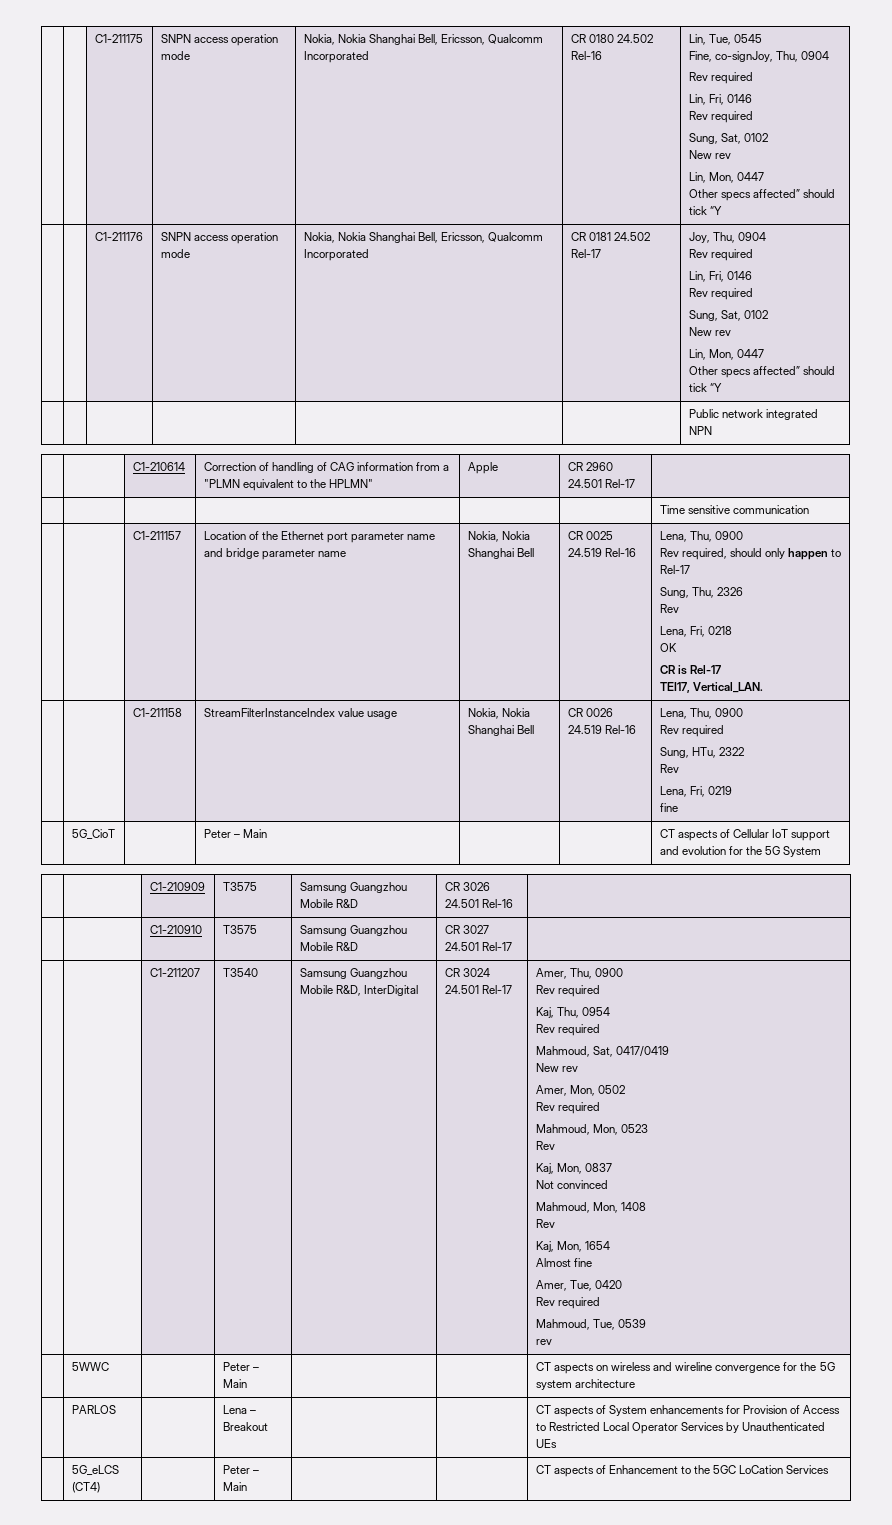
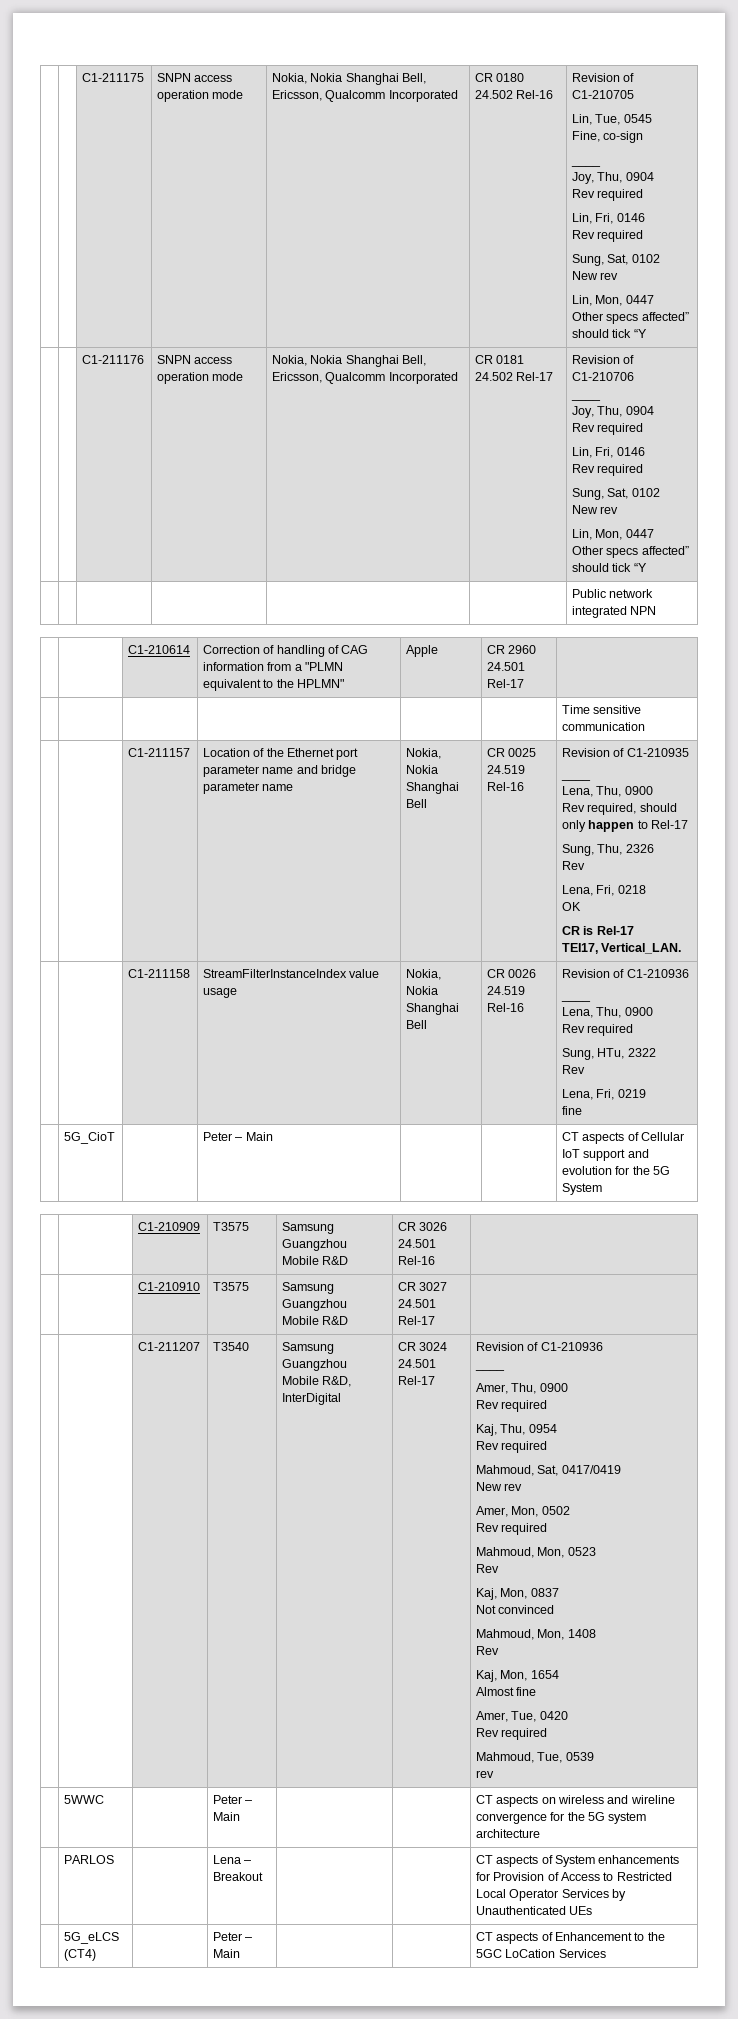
(602, 55) none -> [571,73,635,82] [571,90,634,99] Revision of C1-210705 //
[714,51,773,62] co-signJoy, -> [603,131,644,143] [570,164,601,167] [571,172,594,184] co-sign // ____ // Joy,
(601, 253) none -> [571,355,635,364] [571,372,634,381] [570,398,601,401] Revision of C1-210706 // ____ //
(636, 552) none -> [561,748,689,757] [560,778,591,781] Revision of C1-210935 // ____ //
(636, 729) none -> [561,969,689,978] [560,999,591,1002] Revision of C1-210936 // ____ //
(512, 989) none -> [475,1342,603,1351] [474,1368,505,1371] Revision of C1-210936 // ____ //

